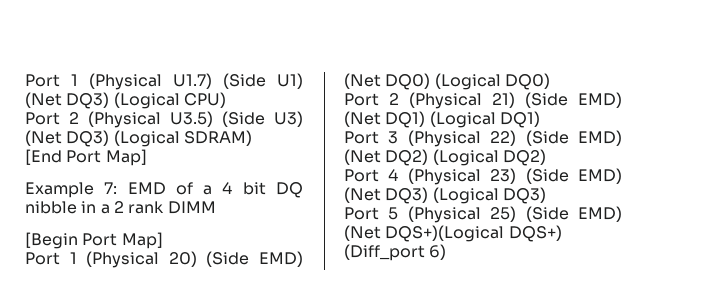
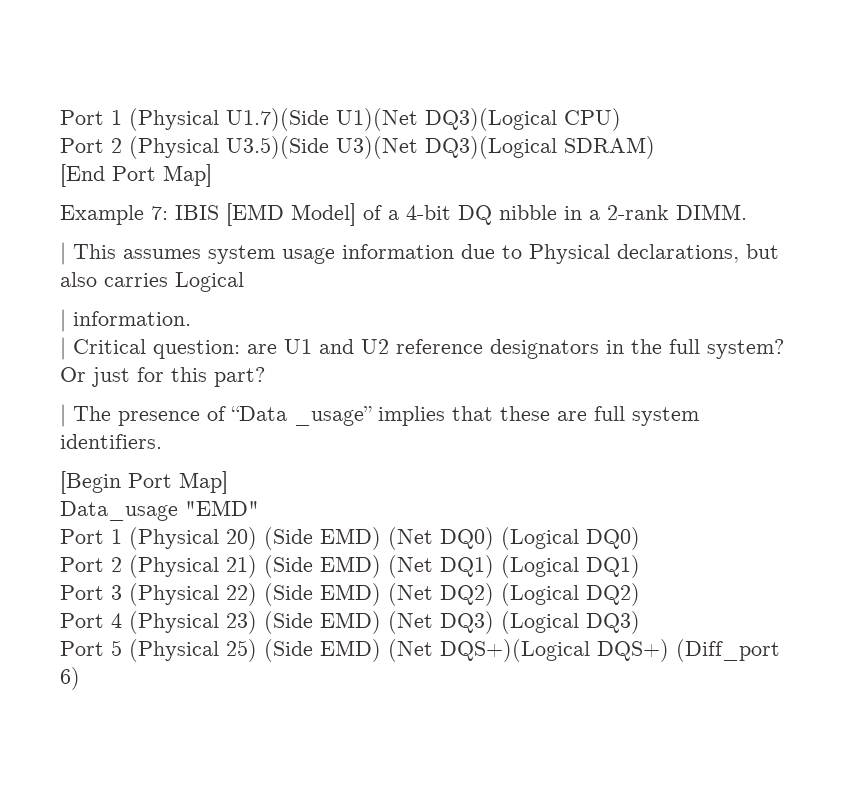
[25,73,303,90] [25,92,226,109] [25,111,303,128] [25,130,180,147] Port 1 (Physical U1.7) (Side U1) (Net DQ3) (Logical CPU) // Port 2 (Physical U3.5) (Side U3) (Net DQ3) (Logical -> [60,108,621,131] [60,136,557,159] Port 1 (Physical U1.7)(Side U1)(Net DQ3)(Logical CPU) // Port 2 (Physical U3.5)(Side U3)(Net DQ3)(Logical
[127,182,303,198] [25,201,216,214] EMD of a 4 bit DQ nibble in a 2 rank DIMM -> [175,203,747,226] [60,242,779,265] [60,272,244,292] [60,309,191,332] [60,337,784,360] [60,367,265,387] [60,404,699,427] [60,434,162,449] IBIS [EMD Model] of a 4-bit DQ nibble in a 2-rank DIMM. // | This assumes system usage information due to Physical declarations, but also carries Logical // | information. // | Critical question: are U1 and U2 reference designators in the full system? Or just for this part? // | The presence of “Data _usage” implies that these are full system identifiers.
(163, 240) none -> [60,500,259,521] // Data_usage "EMD"

